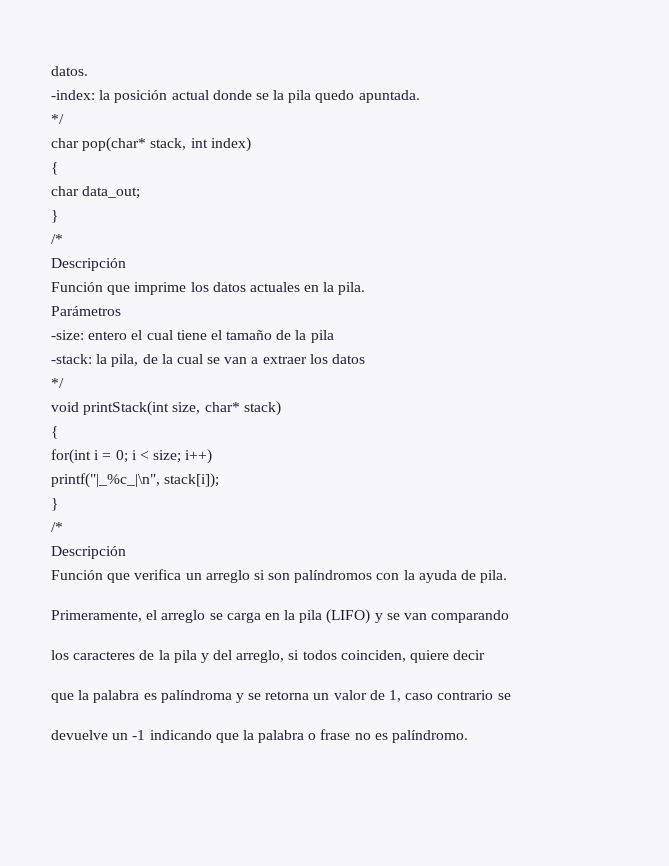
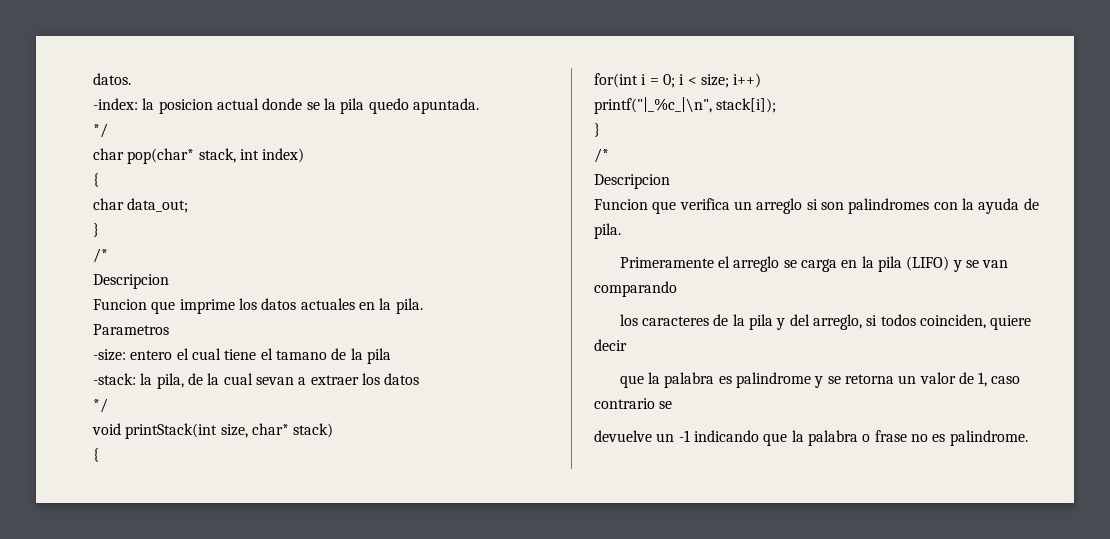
[114,90,168,103] posición -> [158,99,213,114] posicion
[51,258,126,271] [51,282,103,292] Descripción // Función -> [93,274,169,289] [93,299,147,310] Descripcion // Funcion
[51,306,121,316] Parámetros -> [93,324,169,335] Parametros
[226,330,273,340] tamaño -> [275,350,327,360] tamano
[207,357,248,364] se van -> [255,377,294,385] sevan
[51,546,126,559] [51,570,103,580] Descripción // Función -> [594,174,670,189] [594,199,648,210] Descripcion // Funcion
[294,570,373,583] palíndromos -> [848,198,930,214] palindromes
[51,610,142,622] Primeramente, -> [619,257,714,268] Primeramente
[160,690,232,703] palíndroma -> [735,372,811,388] palindrome
[392,730,469,743] palíndromo. -> [949,430,1028,446] palindrome.

